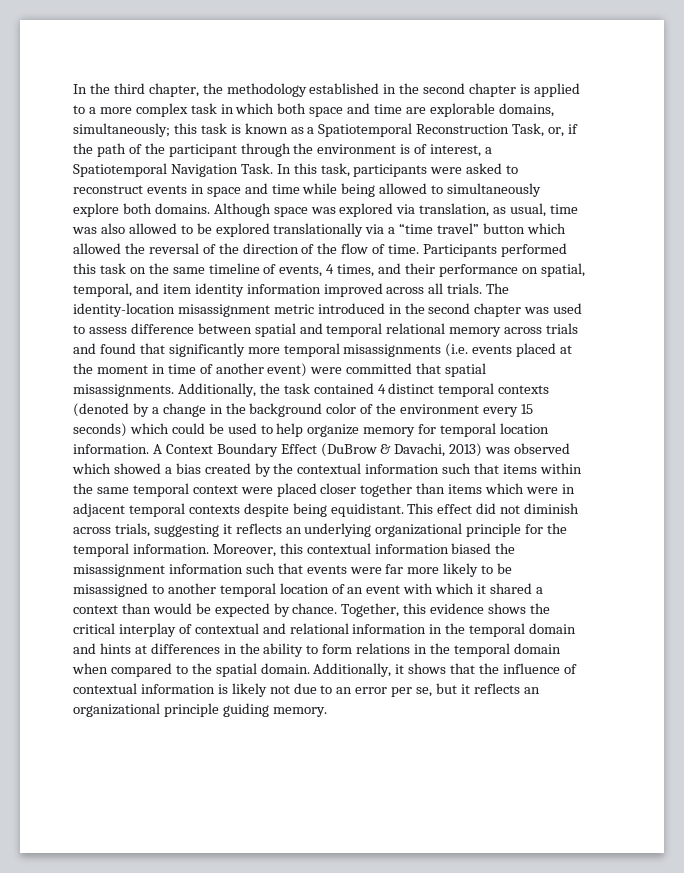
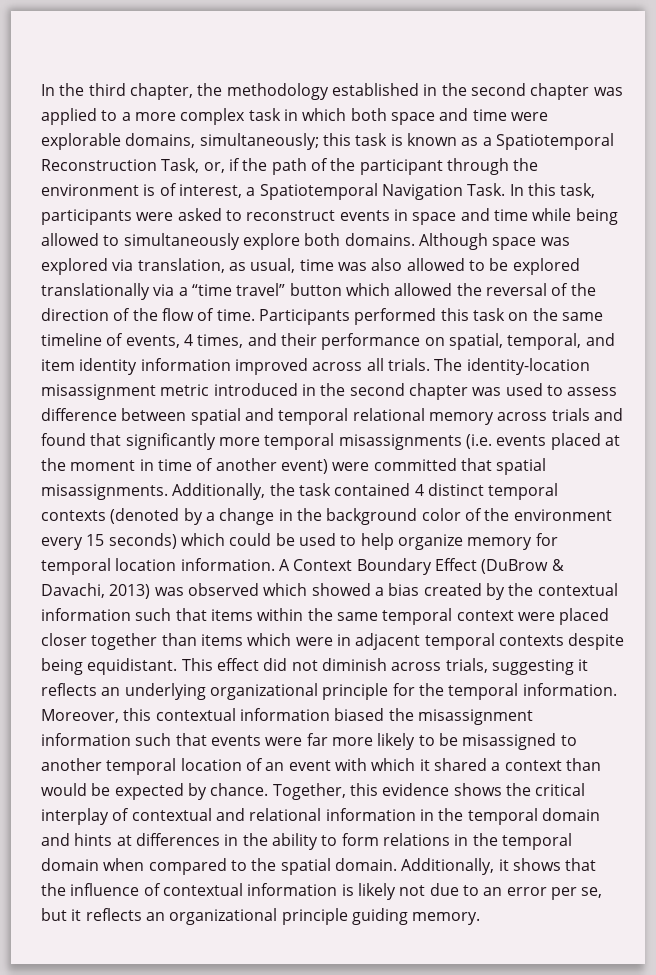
[520,84,531,94] is -> [593,87,623,96] was
[406,107,427,114] are -> [510,112,548,121] were

